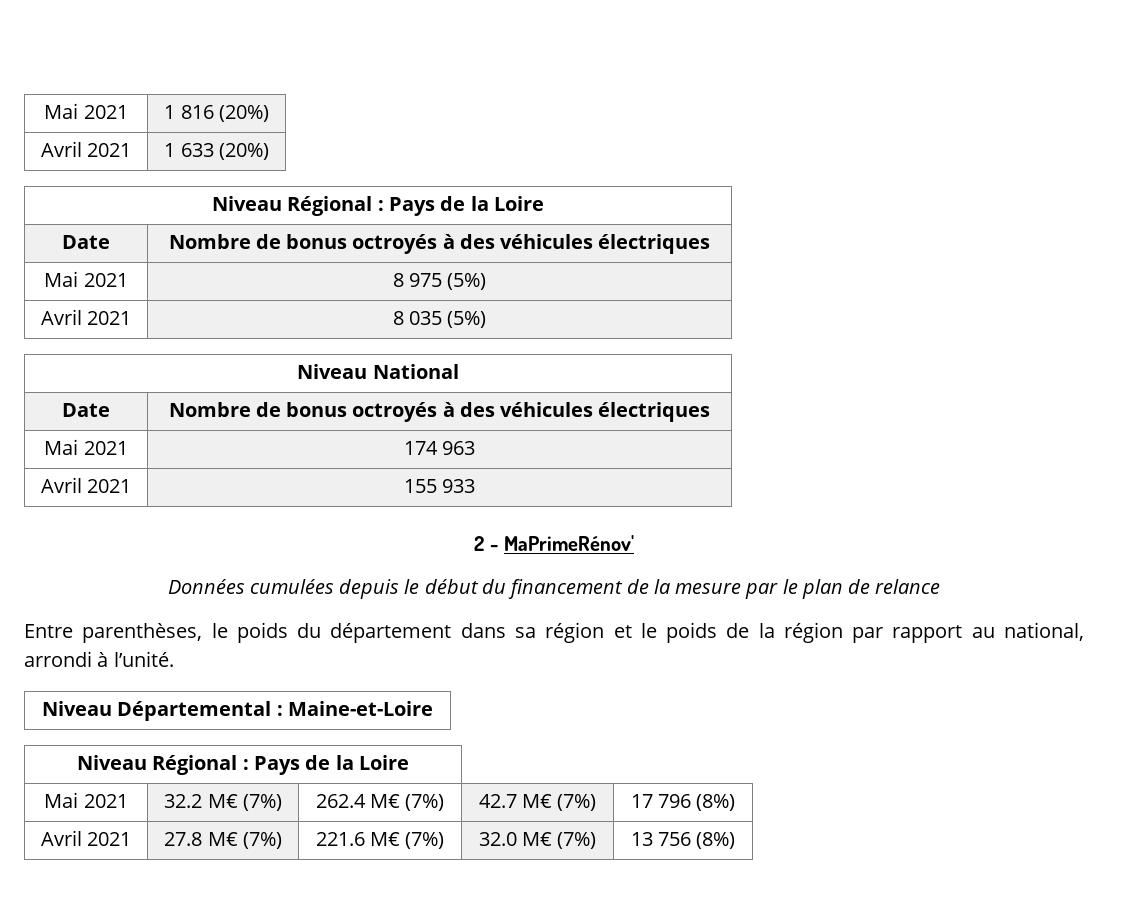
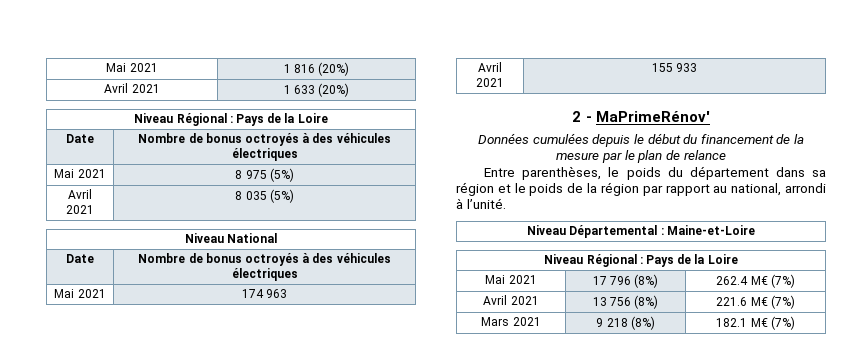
[164,794,282,811] 32.2 M€ (7%) -> [592,274,659,288] 17 796 (8%)
[478,794,597,811] [630,794,736,811] [40,830,132,846] [164,832,282,849] | 42.7 M€ (7%) | 17 796 (8%) // Avril 2021 | 27.8 M€ (7%) -> [483,295,539,305] [592,295,659,309] // Avril 2021 | 13 756 (8%)
[478,832,597,849] [630,832,736,849] | 32.0 M€ (7%) | 13 756 (8%) -> [481,317,541,326] [596,316,655,330] [716,316,795,330] // Mars 2021 | 9 218 (8%) | 182.1 M€ (7%)

